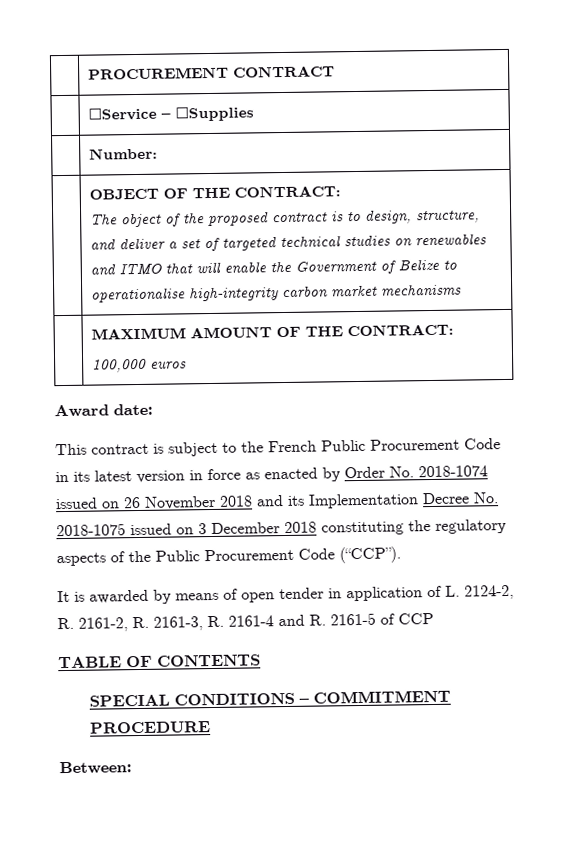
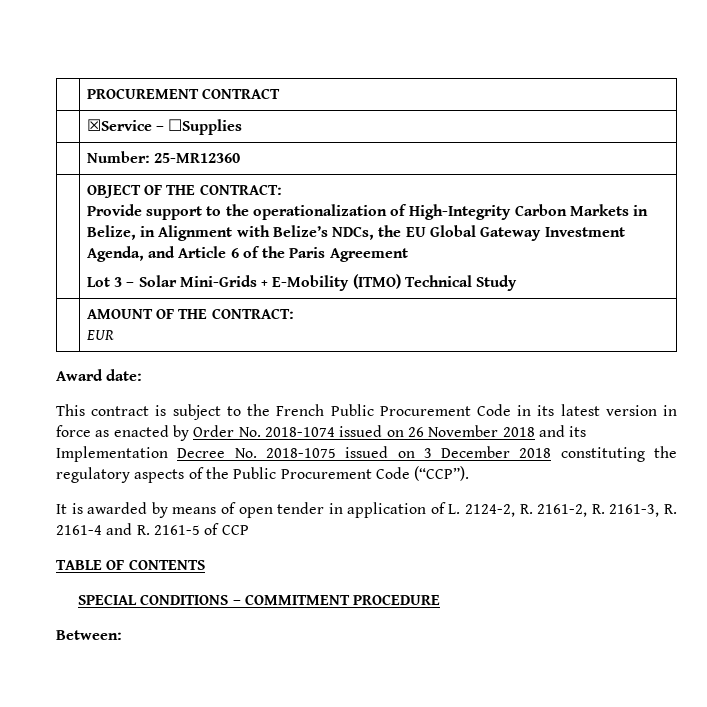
[88,107,158,121] ☐Service -> [86,119,152,131] ☒Service
(159, 153) none -> [153,153,240,163] 25-MR12360
[90,209,481,228] [90,233,488,252] [90,258,458,276] [91,283,463,303] [91,327,187,340] The object of the proposed contract is to design, structure, and deliver a set of targeted technical studies on renewables and ITMO that will enable the Government of Belize to operationalise high-integrity carbon market mechanisms // | MAXIMUM -> [86,204,649,220] [86,225,625,241] [86,246,408,262] [86,274,518,291] Provide support to the operationalization of High-Integrity Carbon Markets in Belize, in Alignment with Belize’s NDCs, the EU Global Gateway Investment Agenda, and Article 6 of the Paris Agreement // Lot 3 – Solar Mini-Grids + E-Mobility (ITMO) Technical Study // |
[92,358,188,373] 100,000 euros -> [85,330,114,340] EUR

